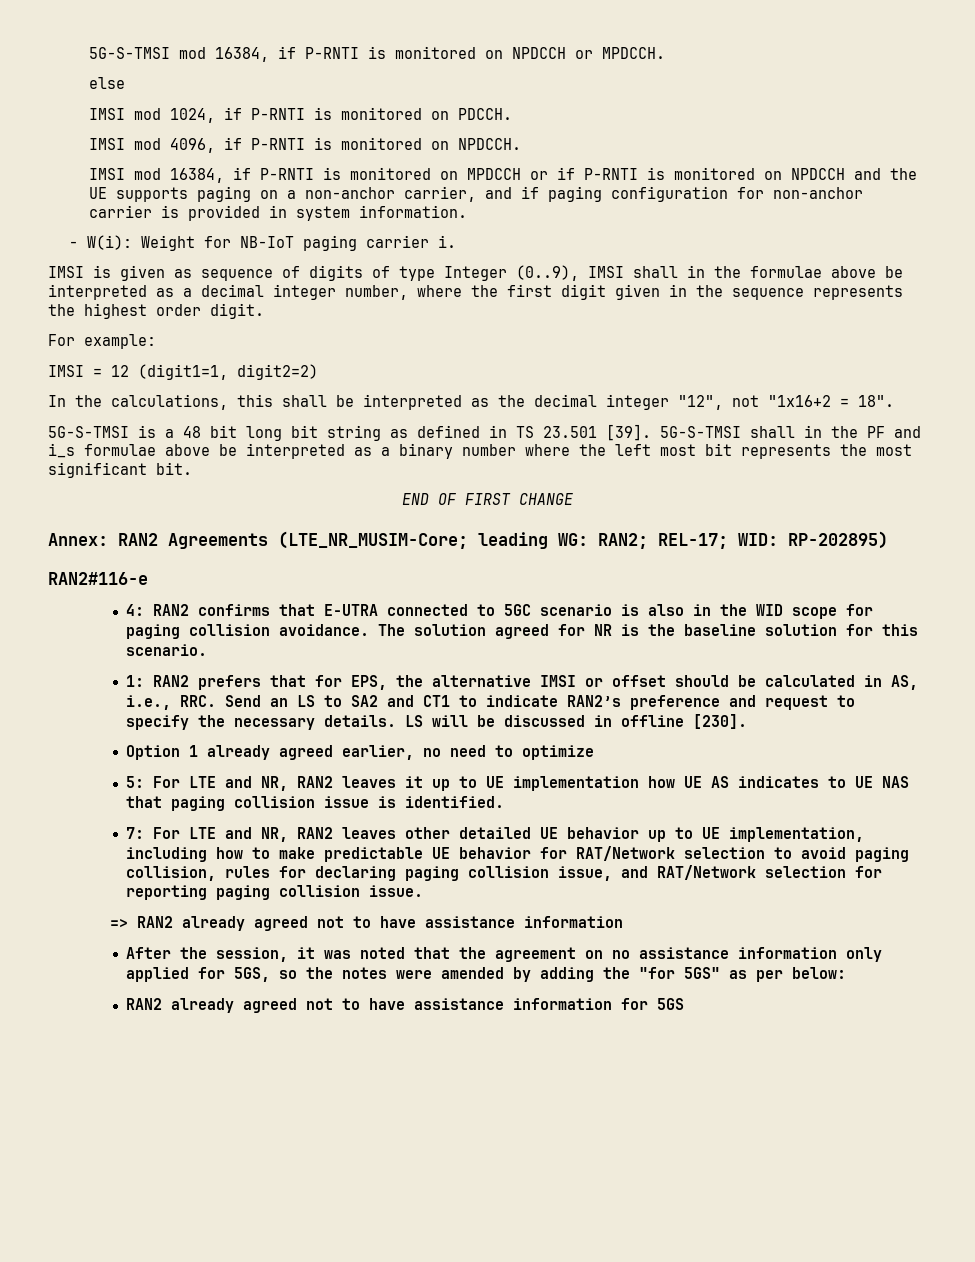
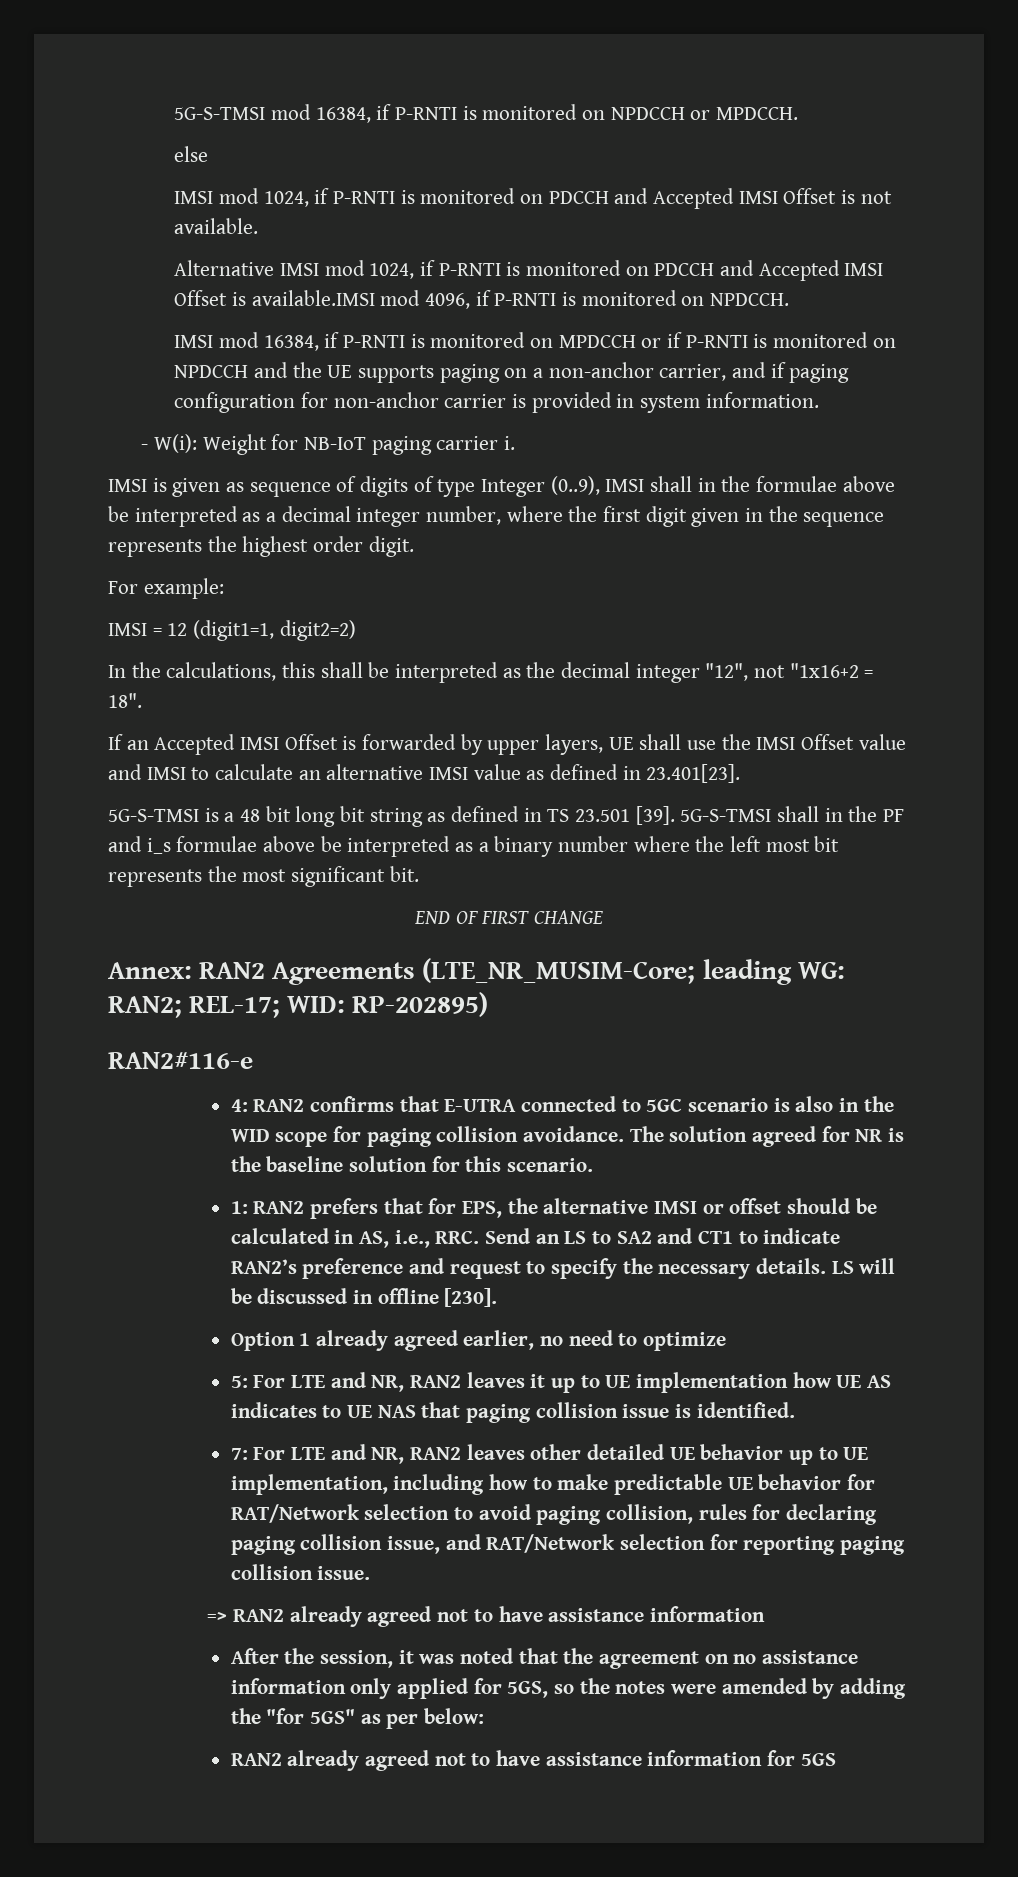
[458,108,513,120] [89,138,126,150] PDCCH. // IMSI -> [548,188,892,209] [174,218,259,234] [174,260,884,281] [174,290,375,306] PDCCH and Accepted IMSI Offset is not available. // Alternative IMSI mod 1024, if P-RNTI is monitored on PDCCH and Accepted IMSI Offset is available.IMSI
(894, 401) none -> [108,734,906,755] [108,764,741,783] // If an Accepted IMSI Offset is forwarded by upper layers, UE shall use the IMSI Offset value and IMSI to calculate an alternative IMSI value as defined in 23.401[23].

